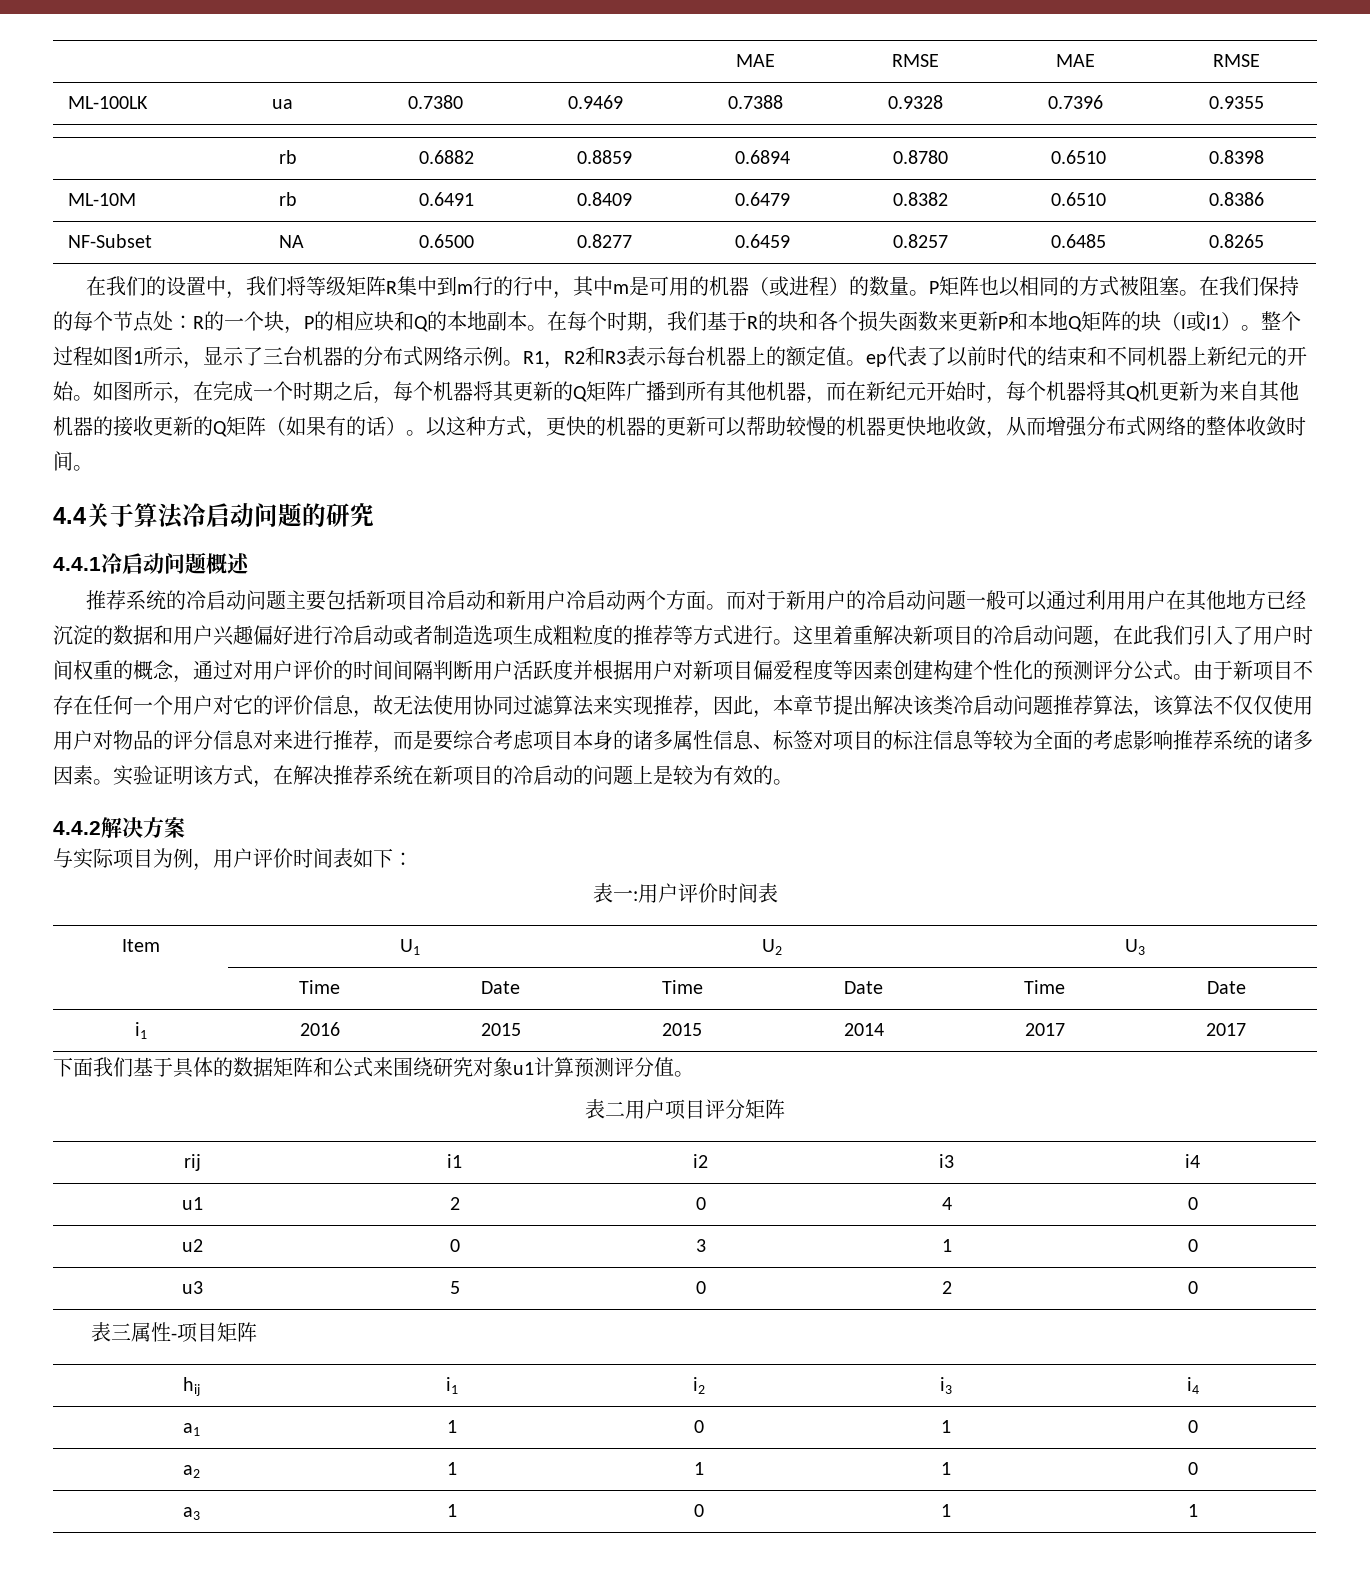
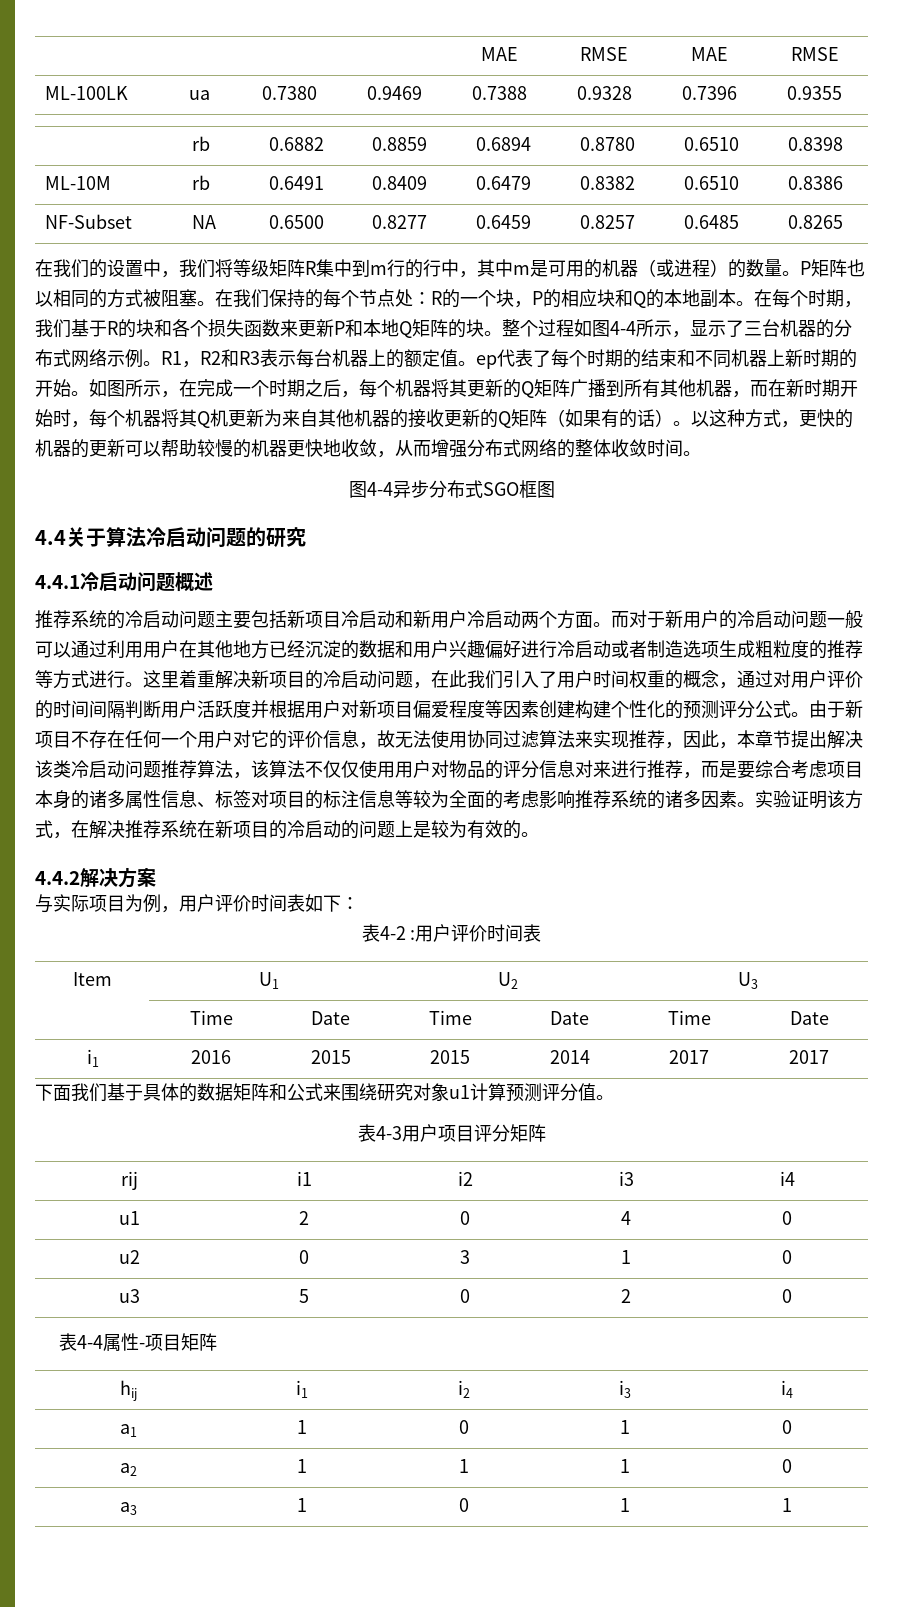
[1161,311,1241,332] （l或l1） -> (484, 328) none
[133,351,143,364] 1 -> [610,321,636,335] 4-4
[947,346,1027,367] 以前时代 -> [551,349,623,368] 每个时期
[1227,346,1267,366] 纪元 -> [803,349,839,367] 时期
[886,381,926,401] 纪元 -> [804,379,840,397] 时期
(93, 468) none -> [348,480,555,498] // 图4-4异步分布式SGO框图
[612,890,633,901] 一 -> [379,926,406,940] 4-2
[605,1101,625,1117] 二 -> [375,1126,402,1140] 4-3
[111,1323,132,1340] 三 -> [77,1335,104,1349] 4-4

